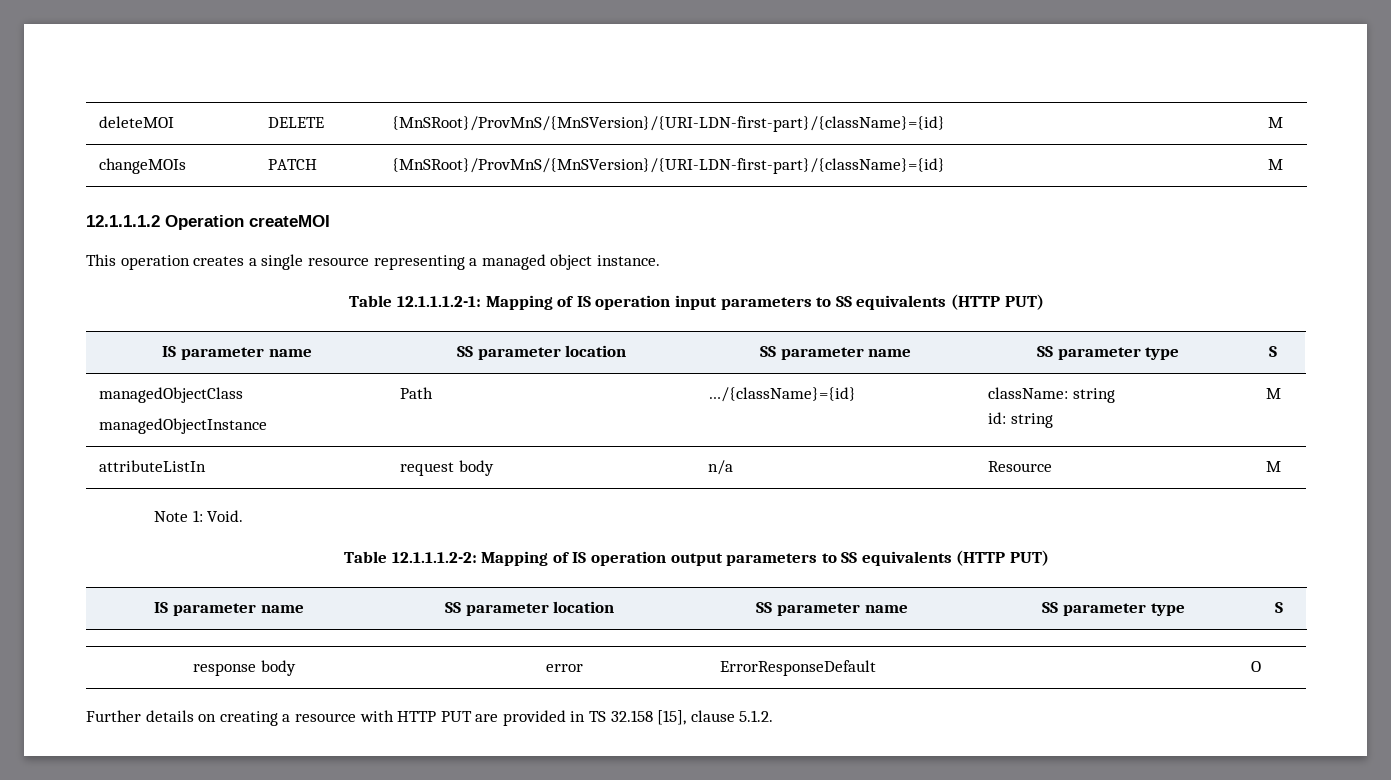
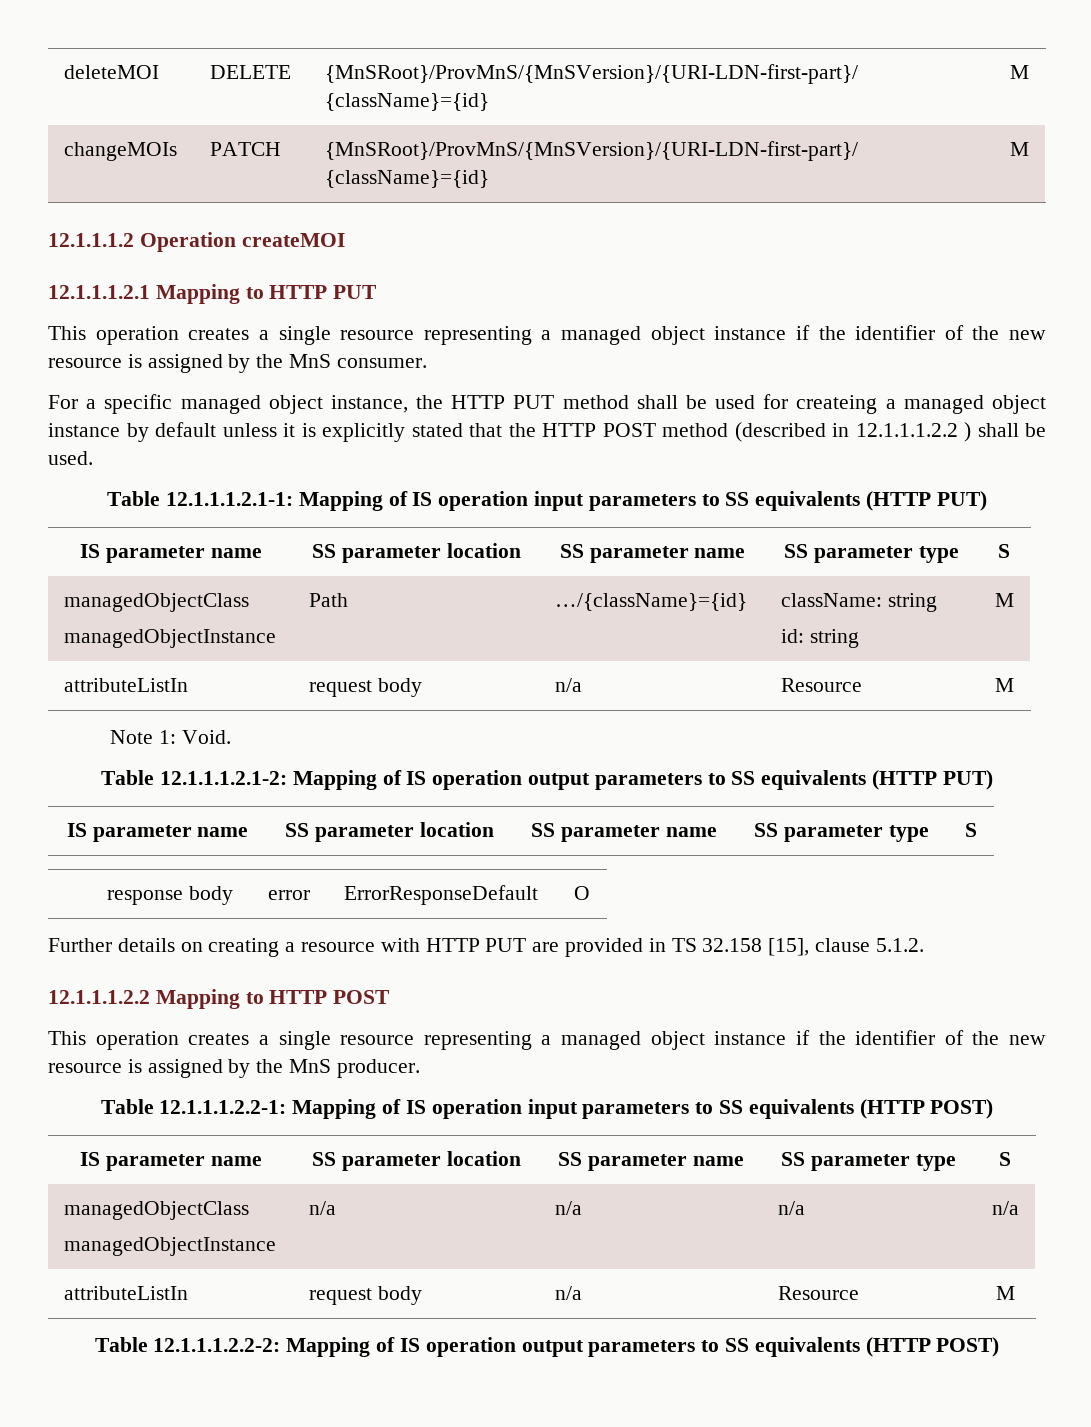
(330, 221) none -> [48,284,378,304] // 12.1.1.1.2.1 Mapping to HTTP PUT
[596,255,660,266] [349,295,482,307] instance. // Table 12.1.1.1.2-1: -> [714,325,1046,340] [48,354,427,373] [48,394,1046,414] [48,422,1046,442] [48,451,93,465] [107,491,293,506] instance if the identifier of the new resource is assigned by the MnS consumer. // For a specific managed object instance, the HTTP PUT method shall be used for createing a managed object instance by default unless it is explicitly stated that the HTTP POST method (described in 12.1.1.1.2.2 ) shall be used. // Table 12.1.1.1.2.1-1:
[391,552,477,563] 12.1.1.1.2-2: -> [159,771,287,785] 12.1.1.1.2.1-2:
(774, 716) none -> [48,989,391,1009] [48,1030,1046,1050] [48,1059,420,1078] [100,1099,994,1119] [80,1152,262,1171] [312,1151,521,1171] [558,1152,744,1171] [781,1152,956,1171] [999,1152,1011,1166] [64,1201,250,1220] [64,1237,277,1256] [309,1201,337,1215] [555,1201,583,1215] [778,1201,806,1215] [991,1201,1019,1215] [64,1286,189,1300] [309,1286,423,1305] [555,1286,583,1300] [778,1286,860,1300] [995,1286,1015,1300] [94,1337,1000,1357] // 12.1.1.1.2.2 Mapping to HTTP POST // This operation creates a single resource representing a managed object instance if the identifier of the new resource is assigned by the MnS producer. // Table 12.1.1.1.2.2-1: Mapping of IS operation input parameters to SS equivalents (HTTP POST) // IS parameter name | SS parameter location | SS parameter name | SS parameter type | S // managedObjectClass // managedObjectInstance | n/a | n/a | n/a | n/a // attributeListIn | request body | n/a | Resource | M // Table 12.1.1.1.2.2-2: Mapping of IS operation output parameters to SS equivalents (HTTP POST)

